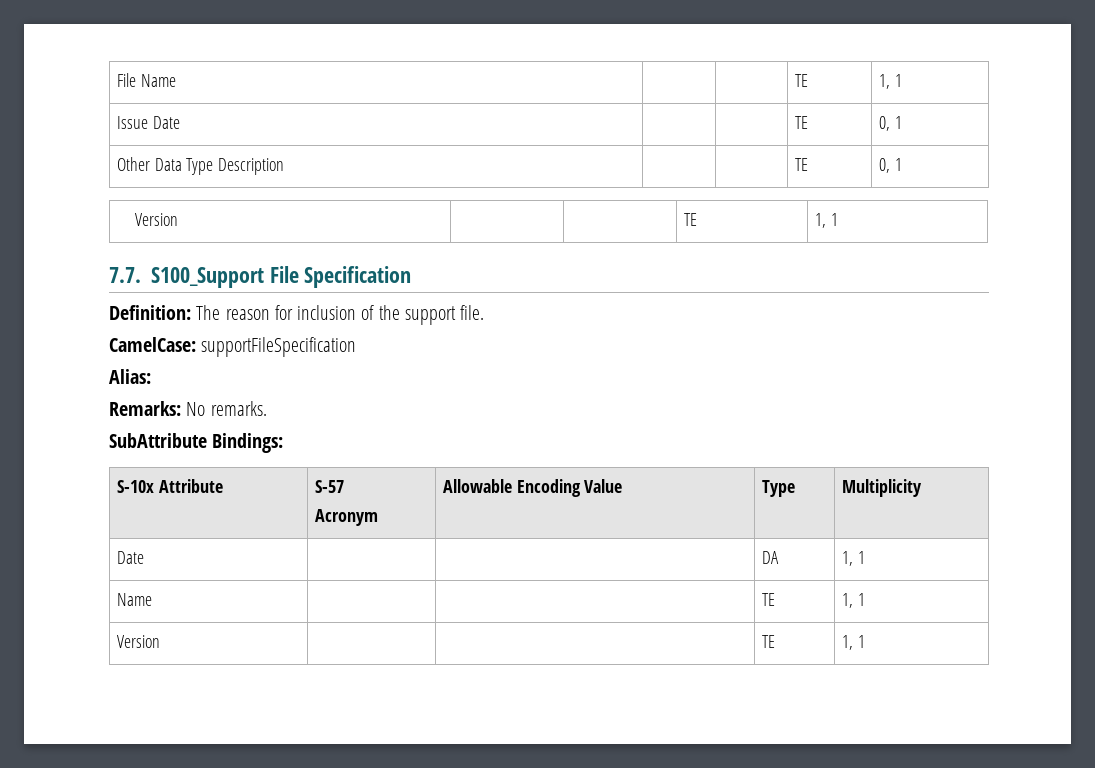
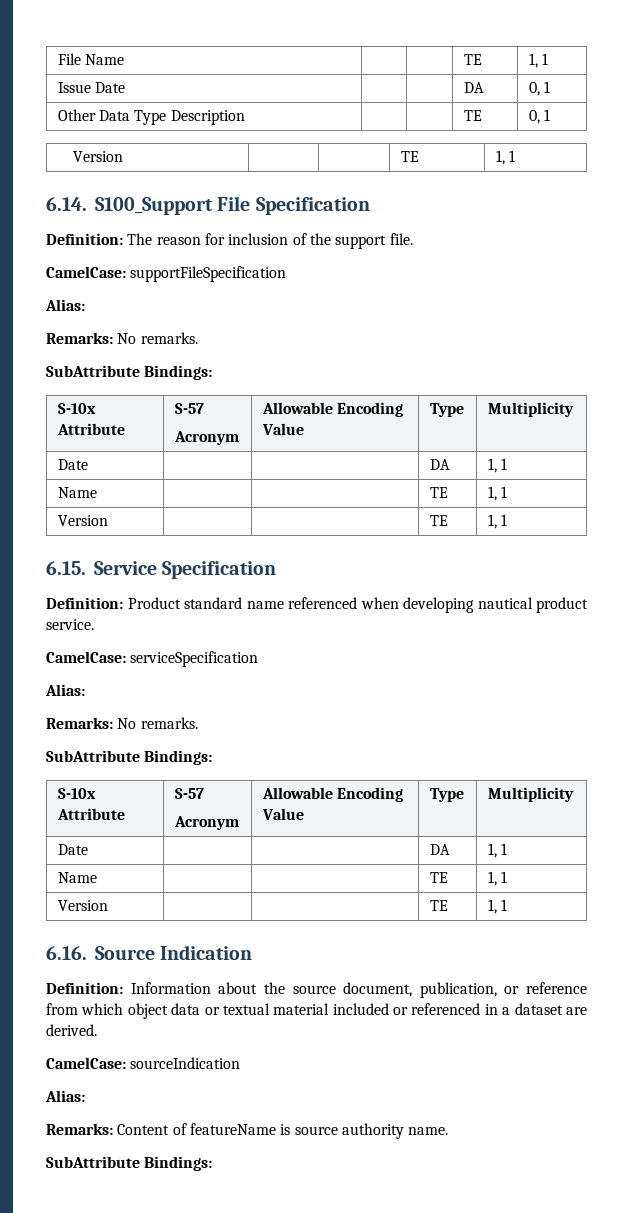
[794,116,808,129] TE -> [463,82,484,93] DA
[109,267,141,283] 7.7. -> [46,197,87,211] 6.14.
(865, 641) none -> [46,561,277,579] [46,597,588,613] [46,619,94,630] [46,651,259,667] [45,684,85,696] [46,717,198,729] [46,750,213,765] [57,788,96,799] [56,808,125,820] [174,788,204,799] [173,816,239,830] [261,787,403,802] [261,808,304,820] [429,788,464,802] [487,787,574,802] [57,844,88,855] [429,844,450,855] [487,843,507,858] [57,872,97,883] [429,872,448,883] [487,871,507,886] [57,900,108,911] [429,900,448,911] [487,899,507,914] [46,945,253,960] [46,982,587,998] [46,1003,588,1019] [46,1024,97,1036] [46,1057,241,1069] [45,1090,85,1102] [46,1123,449,1139] [46,1156,213,1171] // 6.15. Service Specification // Definition: Product standard name referenced when developing nautical product service. // CamelCase: serviceSpecification // Alias: // Remarks: No remarks. // SubAttribute Bindings: // S-10x Attribute | S-57 // Acronym | Allowable Encoding Value | Type | Multiplicity // Date | | | DA | 1, 1 // Name | | | TE | 1, 1 // Version | | | TE | 1, 1 // 6.16. Source Indication // Definition: Information about the source document, publication, or reference from which object data or textual material included or referenced in a dataset are derived. // CamelCase: sourceIndication // Alias: // Remarks: Content of featureName is source authority name. // SubAttribute Bindings:

